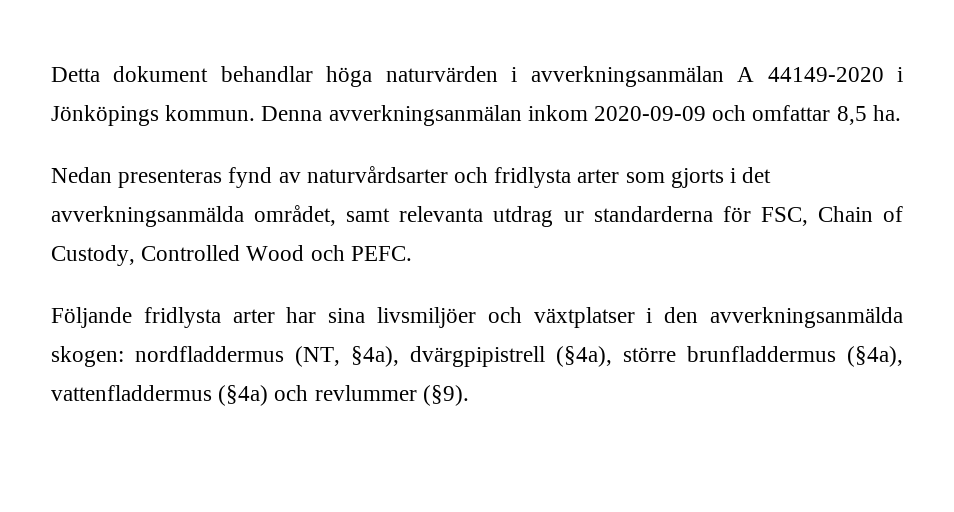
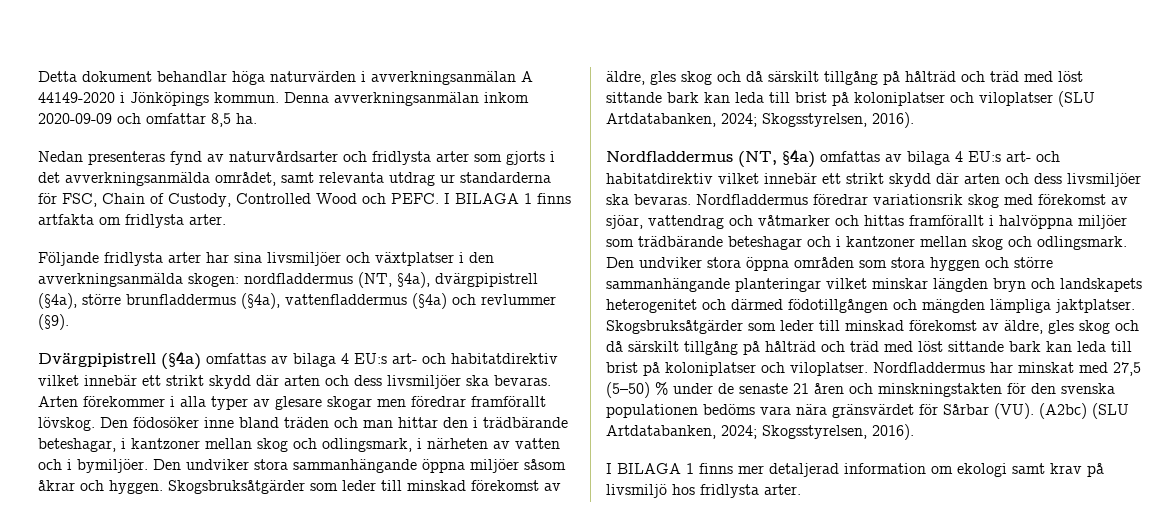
(412, 253) none -> [444,193,571,204] [38,214,226,228] I BILAGA 1 finns artfakta om fridlysta arter.
(469, 395) none -> [38,351,558,370] [38,375,551,389] [38,396,546,410] [38,417,568,431] [38,438,560,452] [38,459,566,473] [38,480,561,494] [606,71,1083,85] [606,91,1095,107] [606,112,914,128] [606,149,1060,168] [606,173,1141,187] [606,194,1128,208] [606,215,1127,229] [606,236,1127,250] [606,257,1053,271] [606,278,1142,292] [606,299,1135,313] [606,320,1139,334] [606,341,1132,355] [606,362,1141,376] [606,382,1115,398] [606,403,1129,419] [606,424,914,440] [606,463,1104,477] [606,484,801,498] // Dvärgpipistrell (§4a) omfattas av bilaga 4 EU:s art- och habitatdirektiv vilket innebär ett strikt skydd där arten och dess livsmiljöer ska bevaras. Arten förekommer i alla typer av glesare skogar men föredrar framförallt lövskog. Den födosöker inne bland träden och man hittar den i trädbärande beteshagar, i kantzoner mellan skog och odlingsmark, i närheten av vatten och i bymiljöer. Den undviker stora sammanhängande öppna miljöer såsom åkrar och hyggen. Skogsbruksåtgärder som leder till minskad förekomst av äldre, gles skog och då särskilt tillgång på hålträd och träd med löst sittande bark kan leda till brist på koloniplatser och viloplatser (SLU Artdatabanken, 2024; Skogsstyrelsen, 2016). // Nordfladdermus (NT, §4a) omfattas av bilaga 4 EU:s art- och habitatdirektiv vilket innebär ett strikt skydd där arten och dess livsmiljöer ska bevaras. Nordfladdermus föredrar variationsrik skog med förekomst av sjöar, vattendrag och våtmarker och hittas framförallt i halvöppna miljöer som trädbärande beteshagar och i kantzoner mellan skog och odlingsmark. Den undviker stora öppna områden som stora hyggen och större sammanhängande planteringar vilket minskar längden bryn och landskapets heterogenitet och därmed födotillgången och mängden lämpliga jaktplatser. Skogsbruksåtgärder som leder till minskad förekomst av äldre, gles skog och då särskilt tillgång på hålträd och träd med löst sittande bark kan leda till brist på koloniplatser och viloplatser. Nordfladdermus har minskat med 27,5 (5–50) % under de senaste 21 åren och minskningstakten för den svenska populationen bedöms vara nära gränsvärdet för Sårbar (VU). (A2bc) (SLU Artdatabanken, 2024; Skogsstyrelsen, 2016). // I BILAGA 1 finns mer detaljerad information om ekologi samt krav på livsmiljö hos fridlysta arter.

